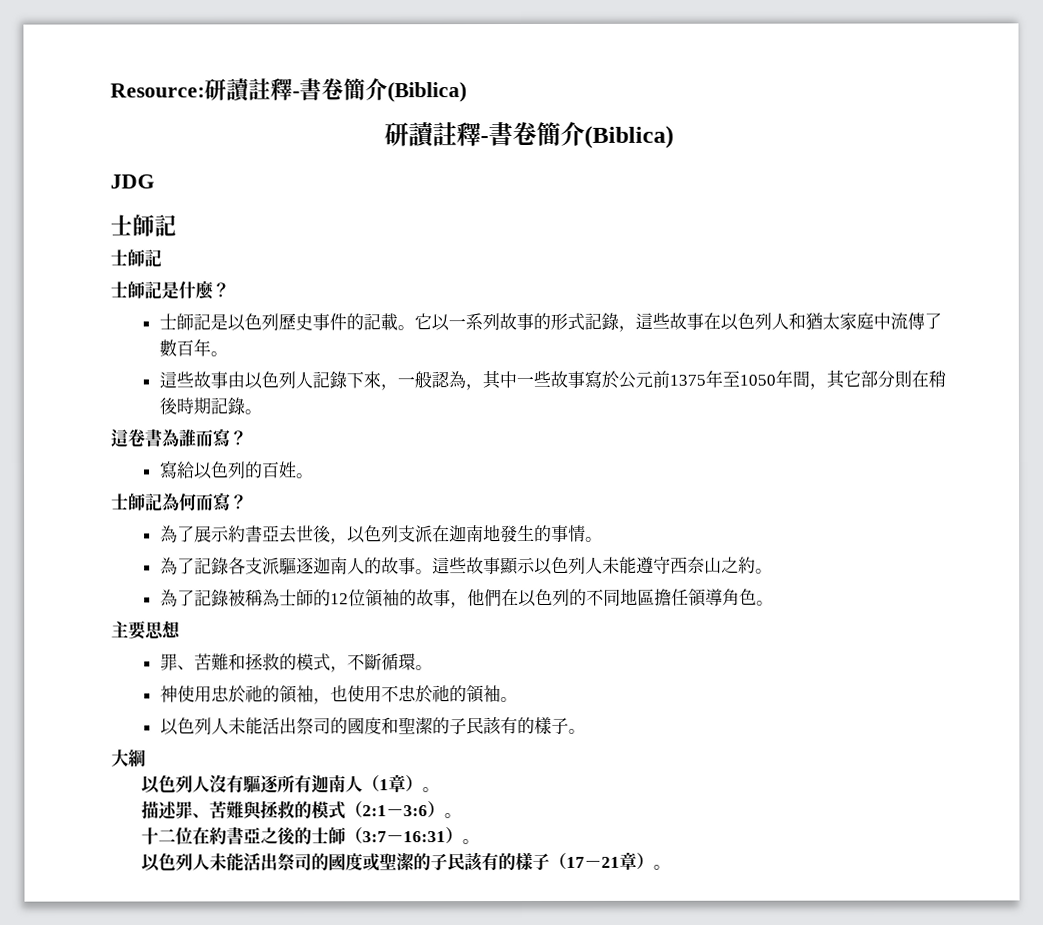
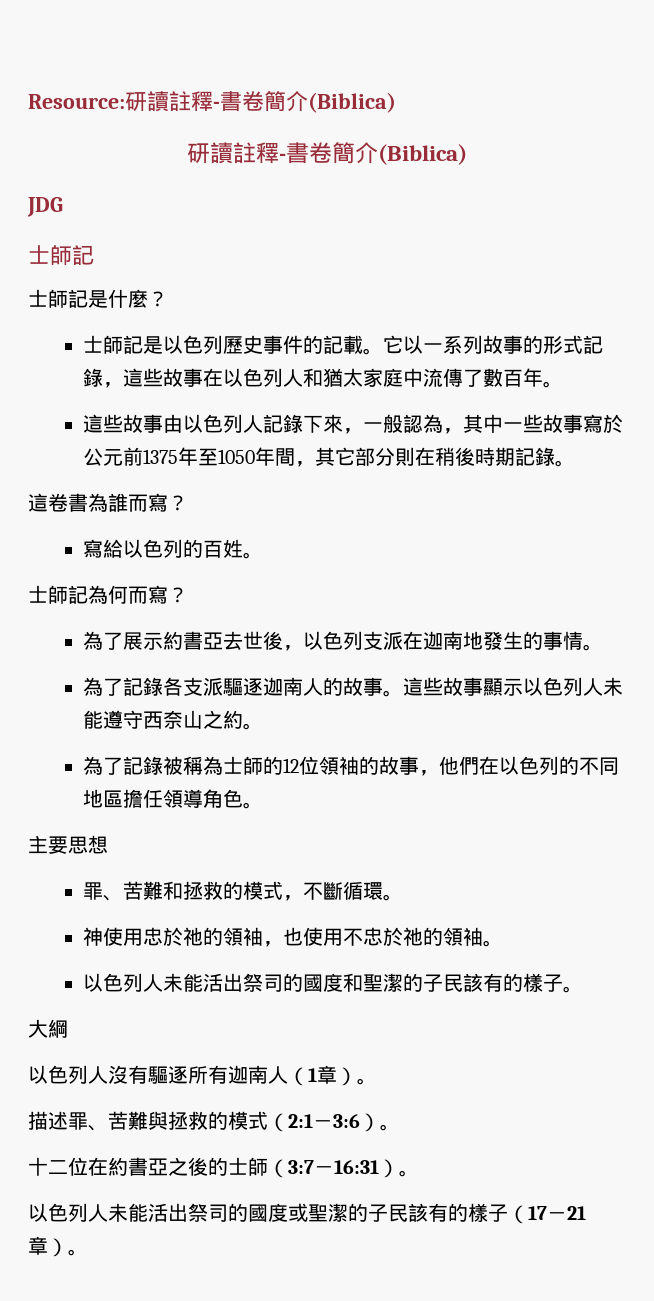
[110,281,162,299] // 士師記 -> (88, 298) none

